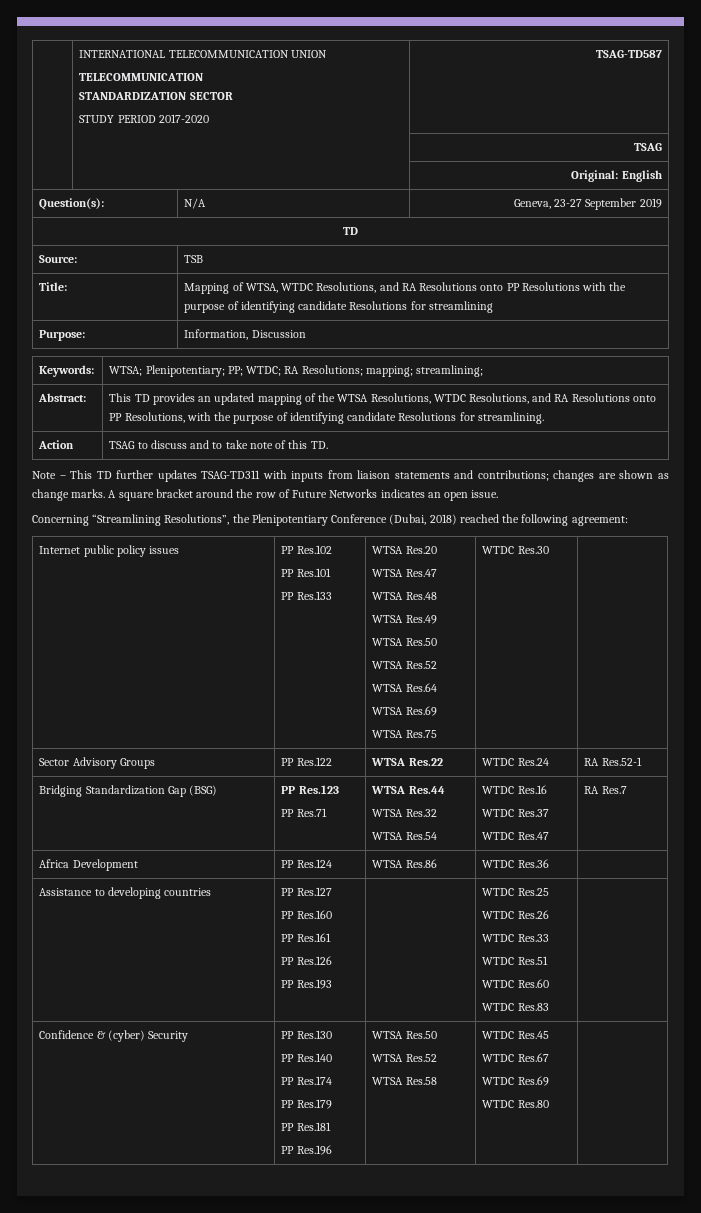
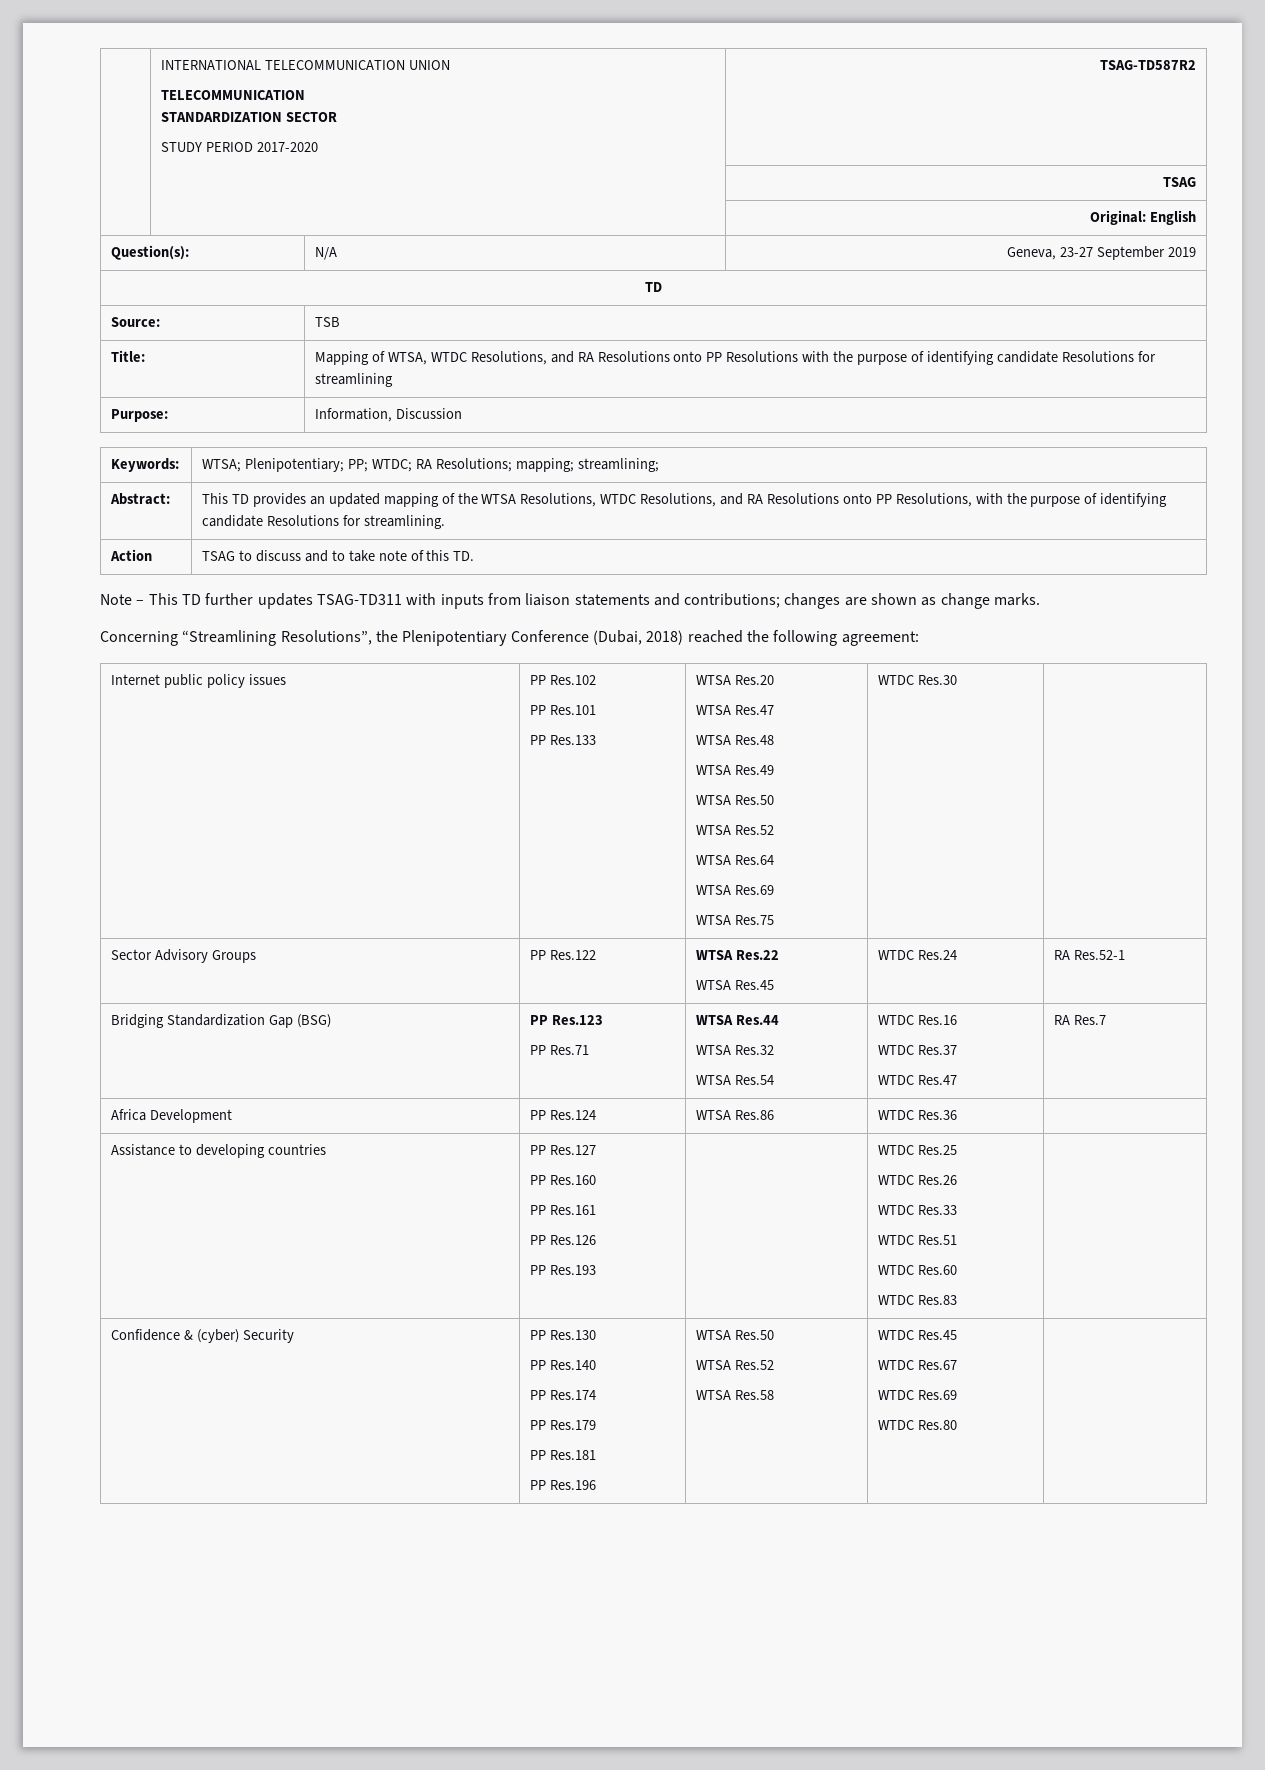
[595,50,662,58] TSAG-TD587 -> [1099,60,1196,70] TSAG-TD587R2
[108,489,499,501] A square bracket around the row of Future Networks indicates an open issue. -> (1041, 599) none
(443, 762) none -> [696,980,775,990] // WTSA Res.45

